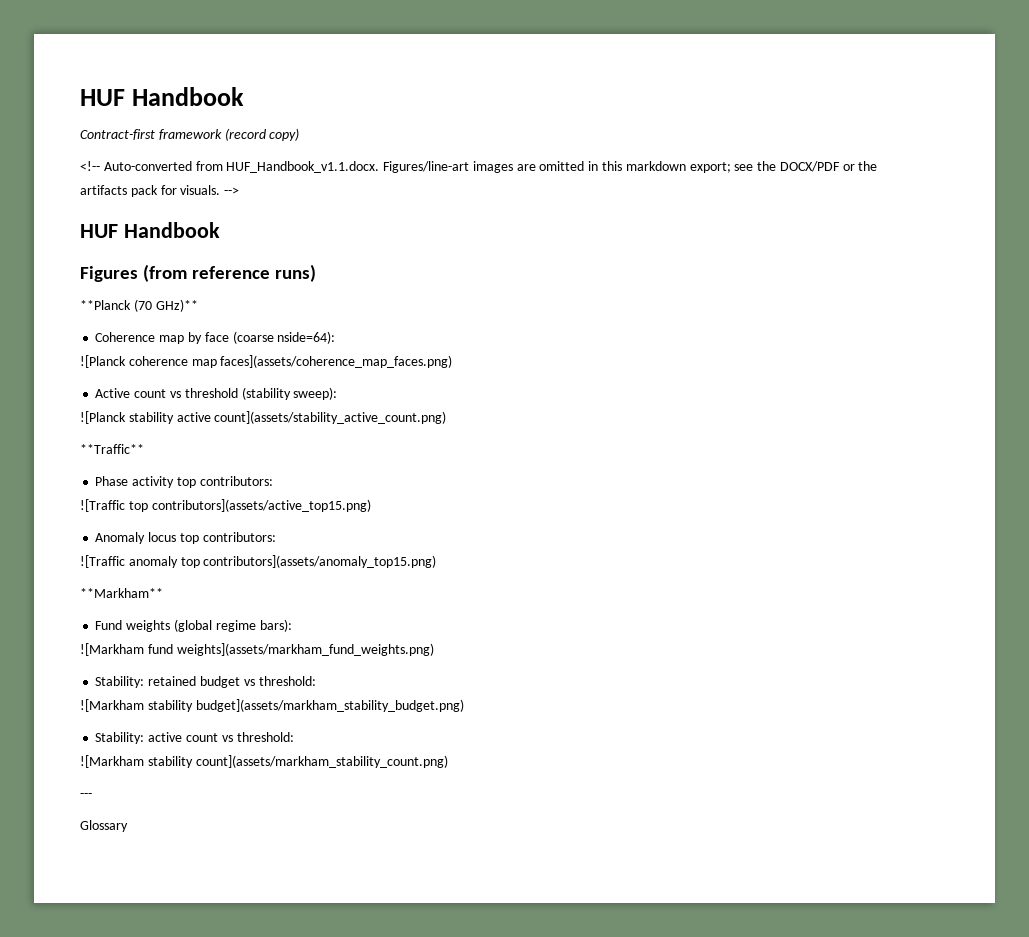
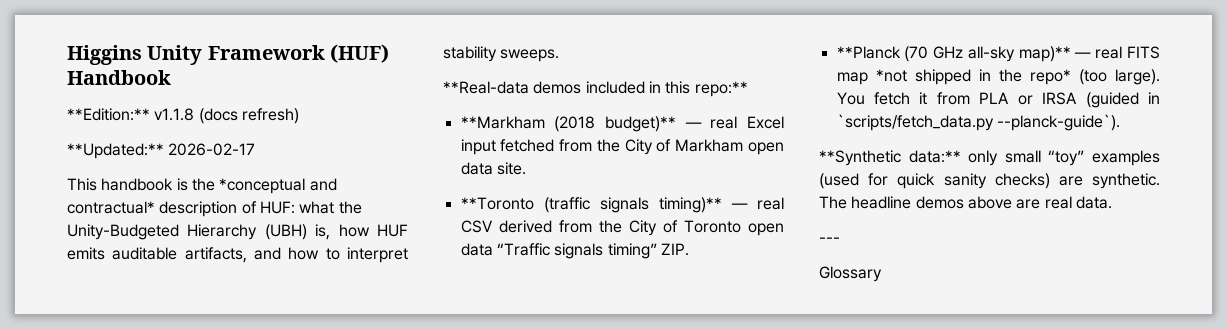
[80,87,244,106] [80,128,300,141] [80,161,878,173] [80,185,240,197] [80,222,220,238] [80,264,317,282] [80,299,198,312] [95,331,336,344] [80,355,453,368] [95,387,338,400] [80,411,447,424] [80,444,144,454] [95,476,273,488] [80,499,371,512] [95,532,276,544] [80,555,437,568] [80,588,163,598] [95,619,292,632] [80,643,434,656] [95,676,316,688] [80,699,464,712] [95,732,294,744] [80,755,448,768] HUF Handbook // Contract-first framework (record copy) // <!-- Auto-converted from HUF_Handbook_v1.1.docx. Figures/line-art images are omitted in this markdown export; see the DOCX/PDF or the artifacts pack for visuals. --> // HUF Handbook // Figures (from reference runs) // **Planck (70 GHz)** // Coherence map by face (coarse nside=64): // ![Planck coherence map faces](assets/coherence_map_faces.png) // Active count vs threshold (stability sweep): // ![Planck stability active count](assets/stability_active_count.png) // **Traffic** // Phase activity top contributors: // ![Traffic top contributors](assets/active_top15.png) // Anomaly locus top contributors: // ![Traffic anomaly top contributors](assets/anomaly_top15.png) // **Markham** // Fund weights (global regime bars): // ![Markham fund weights](assets/markham_fund_weights.png) // Stability: retained budget vs threshold: // ![Markham stability budget](assets/markham_stability_budget.png) // Stability: active count vs threshold: // ![Markham stability count](assets/markham_stability_count.png) -> [67,44,390,65] [67,70,171,85] [67,108,299,124] [67,143,256,159] [67,178,337,194] [67,201,362,217] [67,224,408,240] [67,247,408,263] [443,46,560,62] [443,81,748,97] [460,116,784,132] [460,139,784,155] [460,162,526,175] [460,197,784,213] [460,220,784,236] [460,243,689,259] [836,46,1160,62] [836,69,1160,85] [836,92,1160,108] [836,114,1120,131] [819,150,1160,166] [819,173,1160,189] [819,196,1112,209] Higgins Unity Framework (HUF) Handbook // **Edition:** v1.1.8 (docs refresh) // **Updated:** 2026-02-17 // This handbook is the *conceptual and contractual* description of HUF: what the Unity-Budgeted Hierarchy (UBH) is, how HUF emits auditable artifacts, and how to interpret stability sweeps. // **Real-data demos included in this repo:** // **Markham (2018 budget)** — real Excel input fetched from the City of Markham open data site. // **Toronto (traffic signals timing)** — real CSV derived from the City of Toronto open data “Traffic signals timing” ZIP. // **Planck (70 GHz all-sky map)** — real FITS map *not shipped in the repo* (too large). You fetch it from PLA or IRSA (guided in `scripts/fetch_data.py --planck-guide`). // **Synthetic data:** only small “toy” examples (used for quick sanity checks) are synthetic. The headline demos above are real data.

